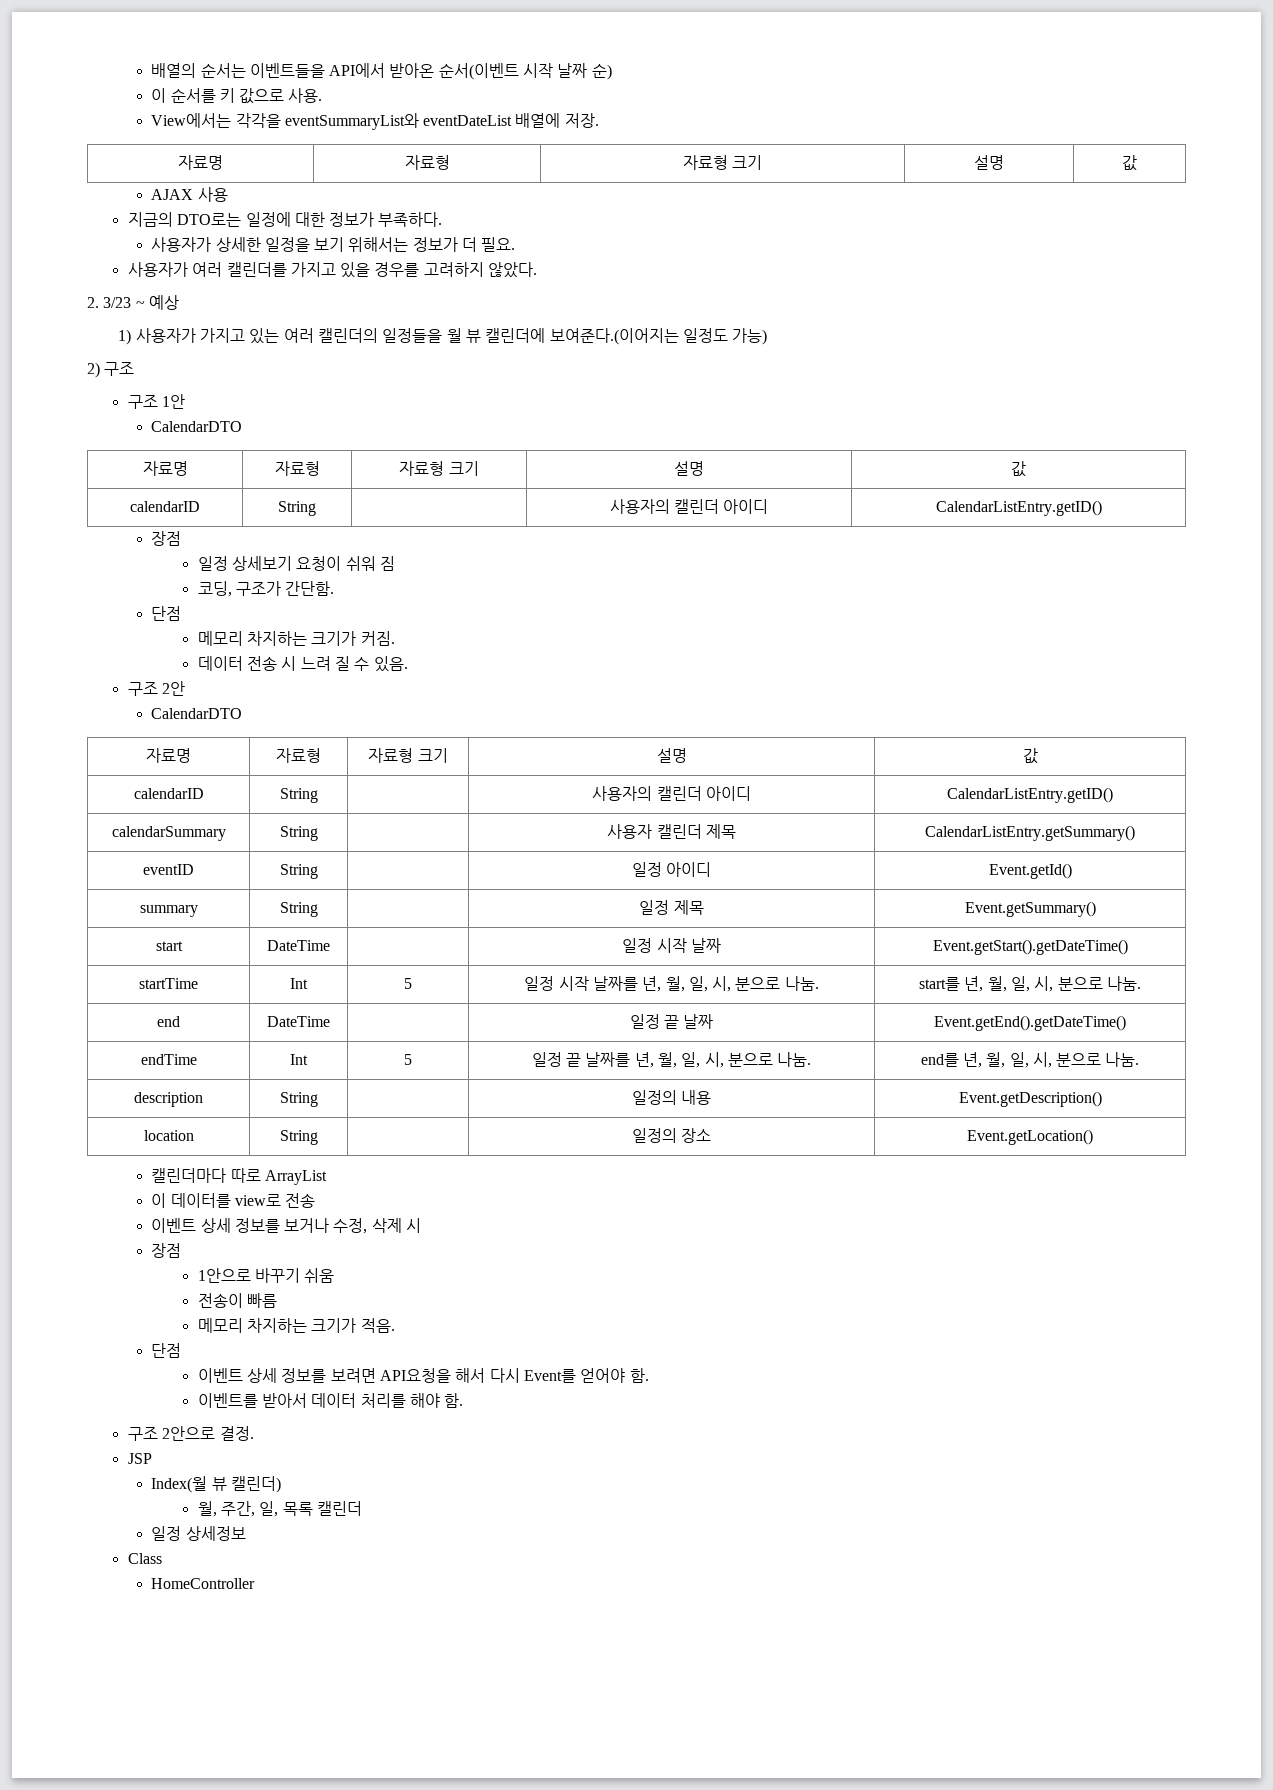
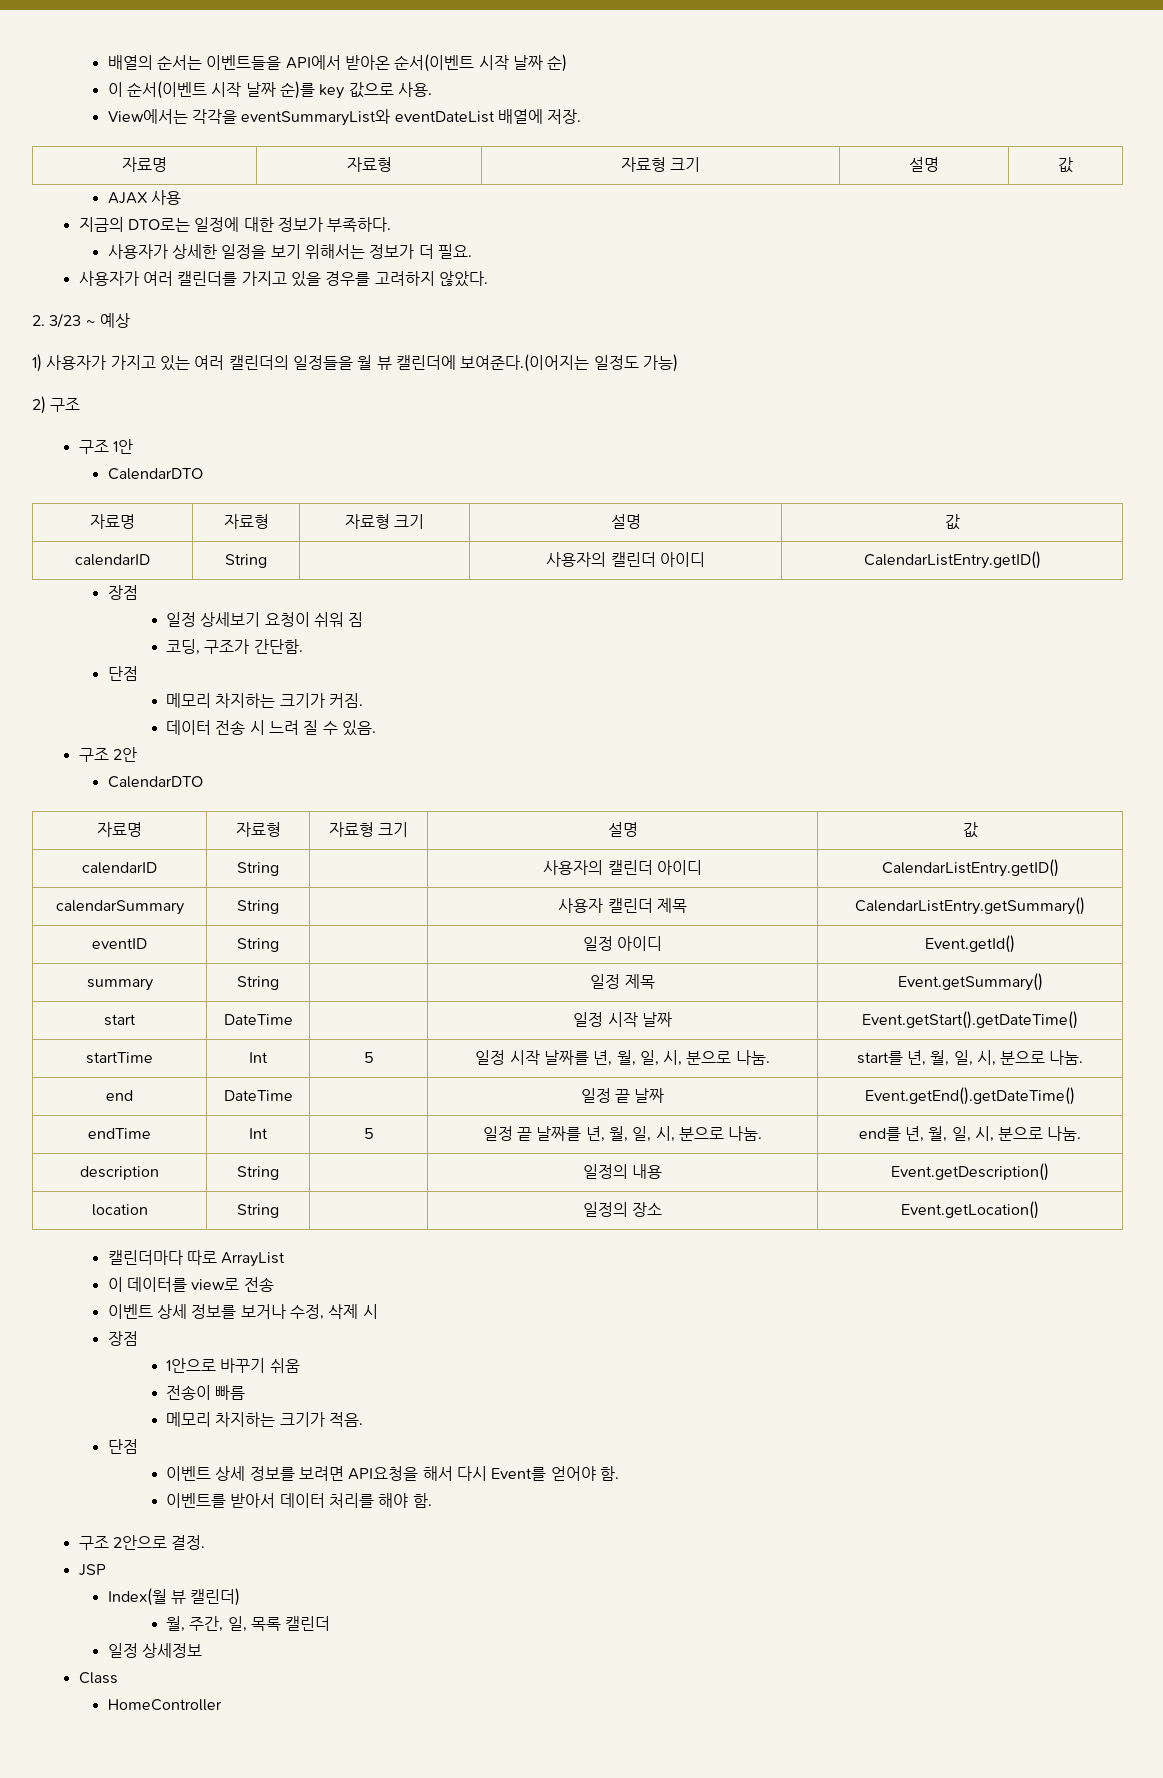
[170,88,235,103] 순서를 키 -> [127,81,345,99] 순서(이벤트 시작 날짜 순)를 key

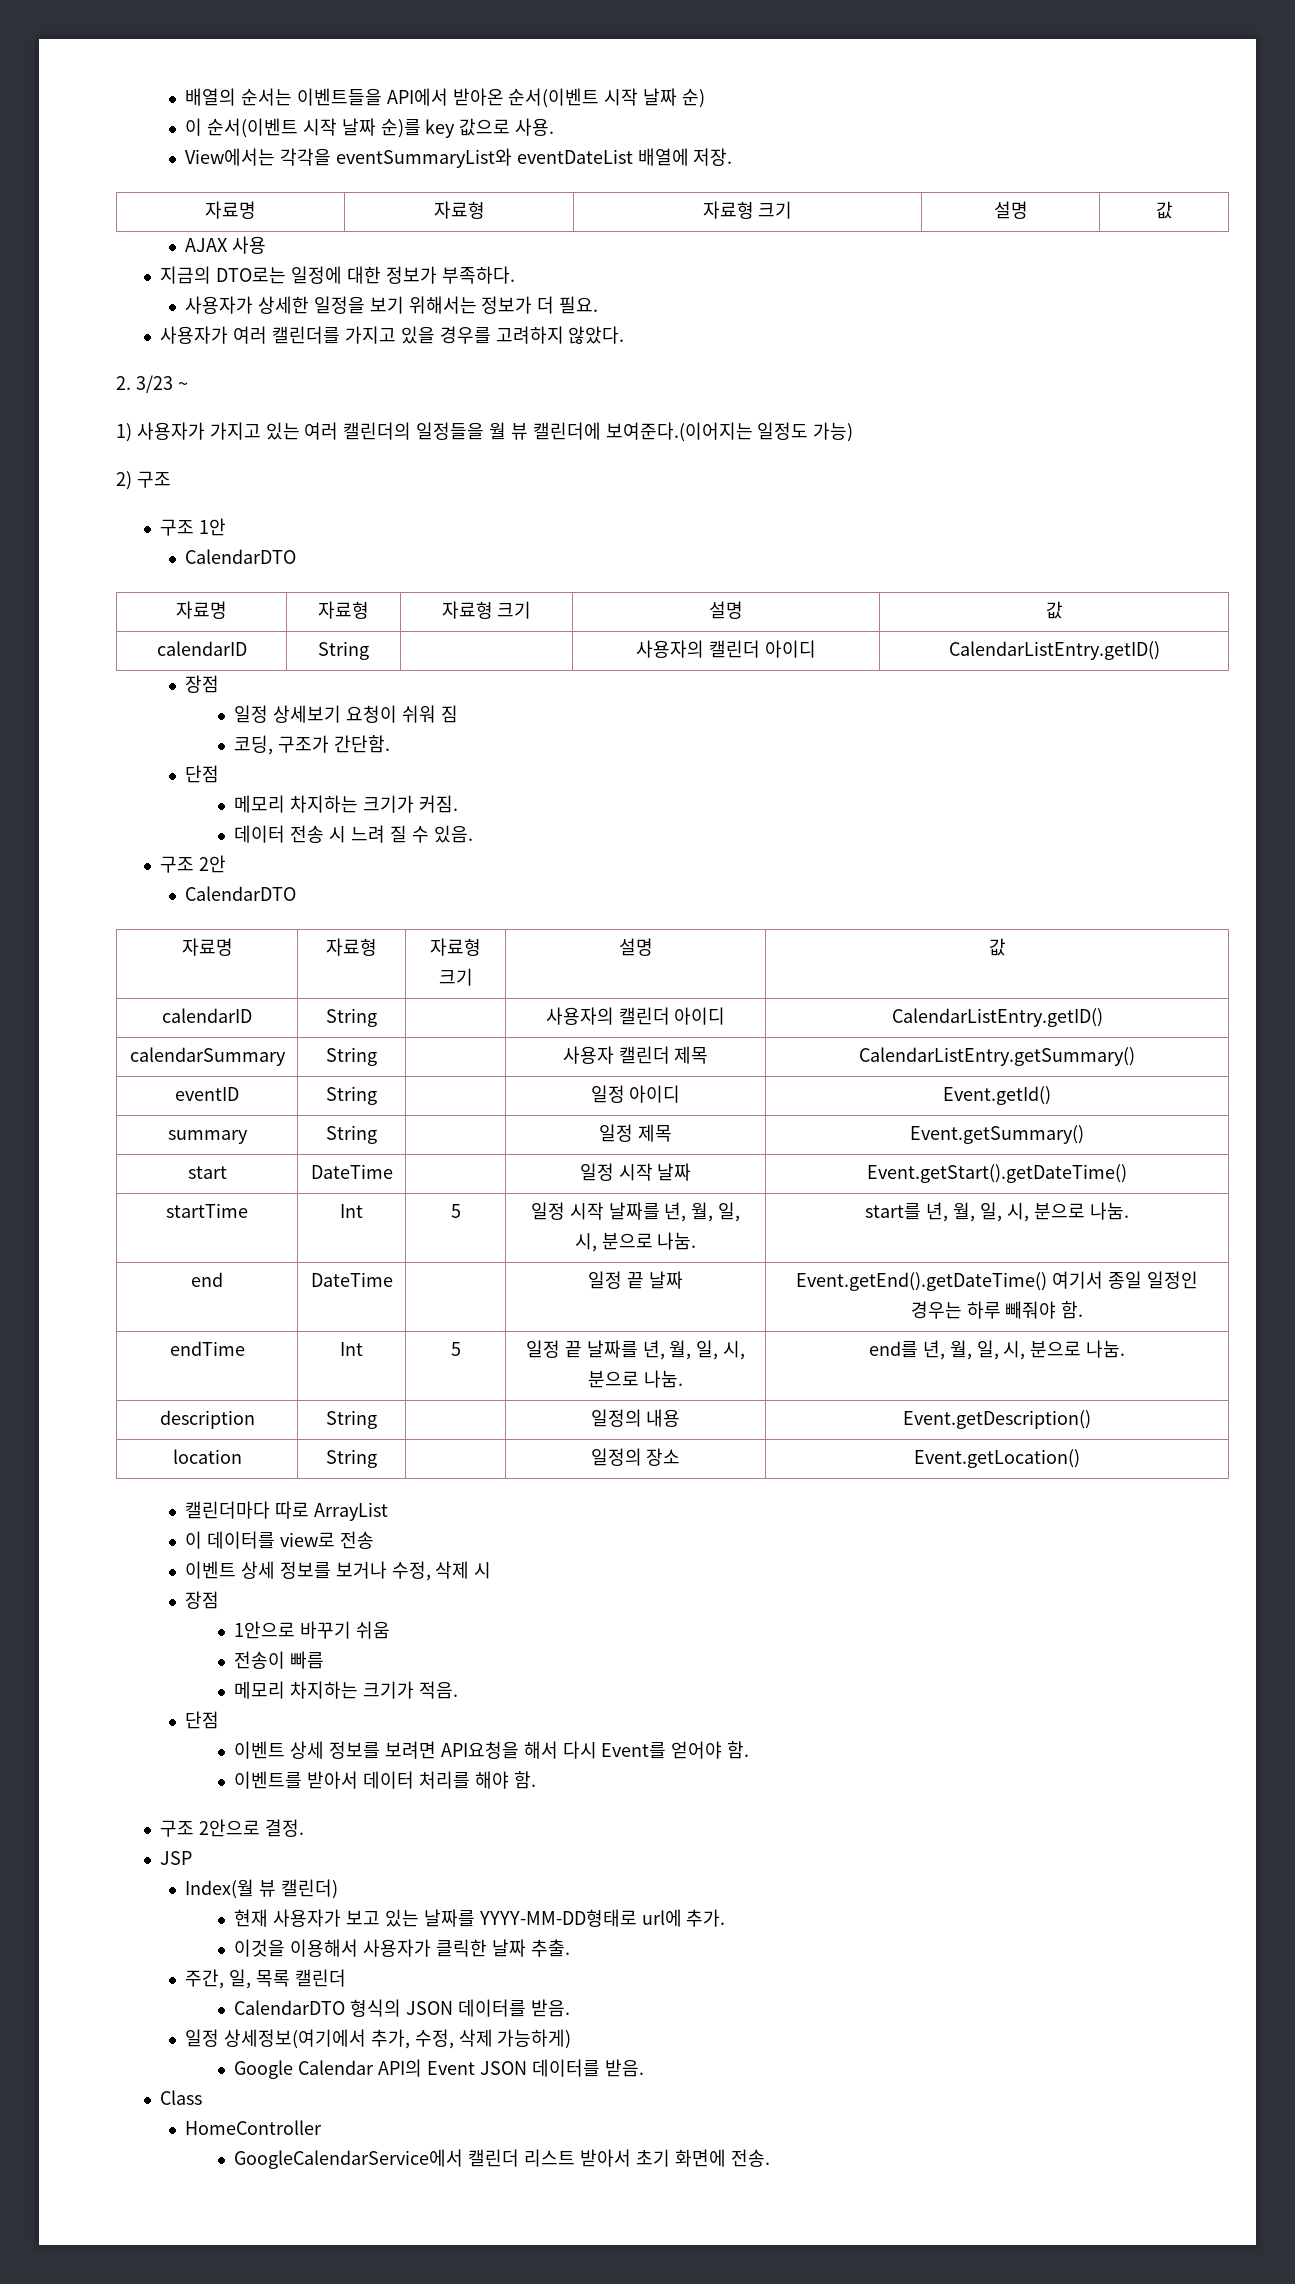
[99,313,130,328] 예상 -> (188, 386) none
(1075, 1096) none -> [1052,1271,1198,1289] [910,1301,1084,1319] 여기서 종일 일정인 경우는 하루 빼줘야 함.
[166,1616,331,1632] [107,1643,203,1658] [78,1672,118,1684] [107,1699,222,1711] 월, 주간, 일, 목록 캘린더 // 일정 상세정보 // Class // HomeController -> [234,1909,726,1927] [234,1939,570,1957] [185,1969,346,1989] [234,1999,570,2017] [185,2029,572,2049] [234,2059,644,2079] [160,2090,203,2105] [185,2120,323,2135] [234,2149,770,2169] 현재 사용자가 보고 있는 날짜를 YYYY-MM-DD형태로 url에 추가. // 이것을 이용해서 사용자가 클릭한 날짜 추출. // 주간, 일, 목록 캘린더 // CalendarDTO 형식의 JSON 데이터를 받음. // 일정 상세정보(여기에서 추가, 수정, 삭제 가능하게) // Google Calendar API의 Event JSON 데이터를 받음. // Class // HomeController // GoogleCalendarService에서 캘린더 리스트 받아서 초기 화면에 전송.

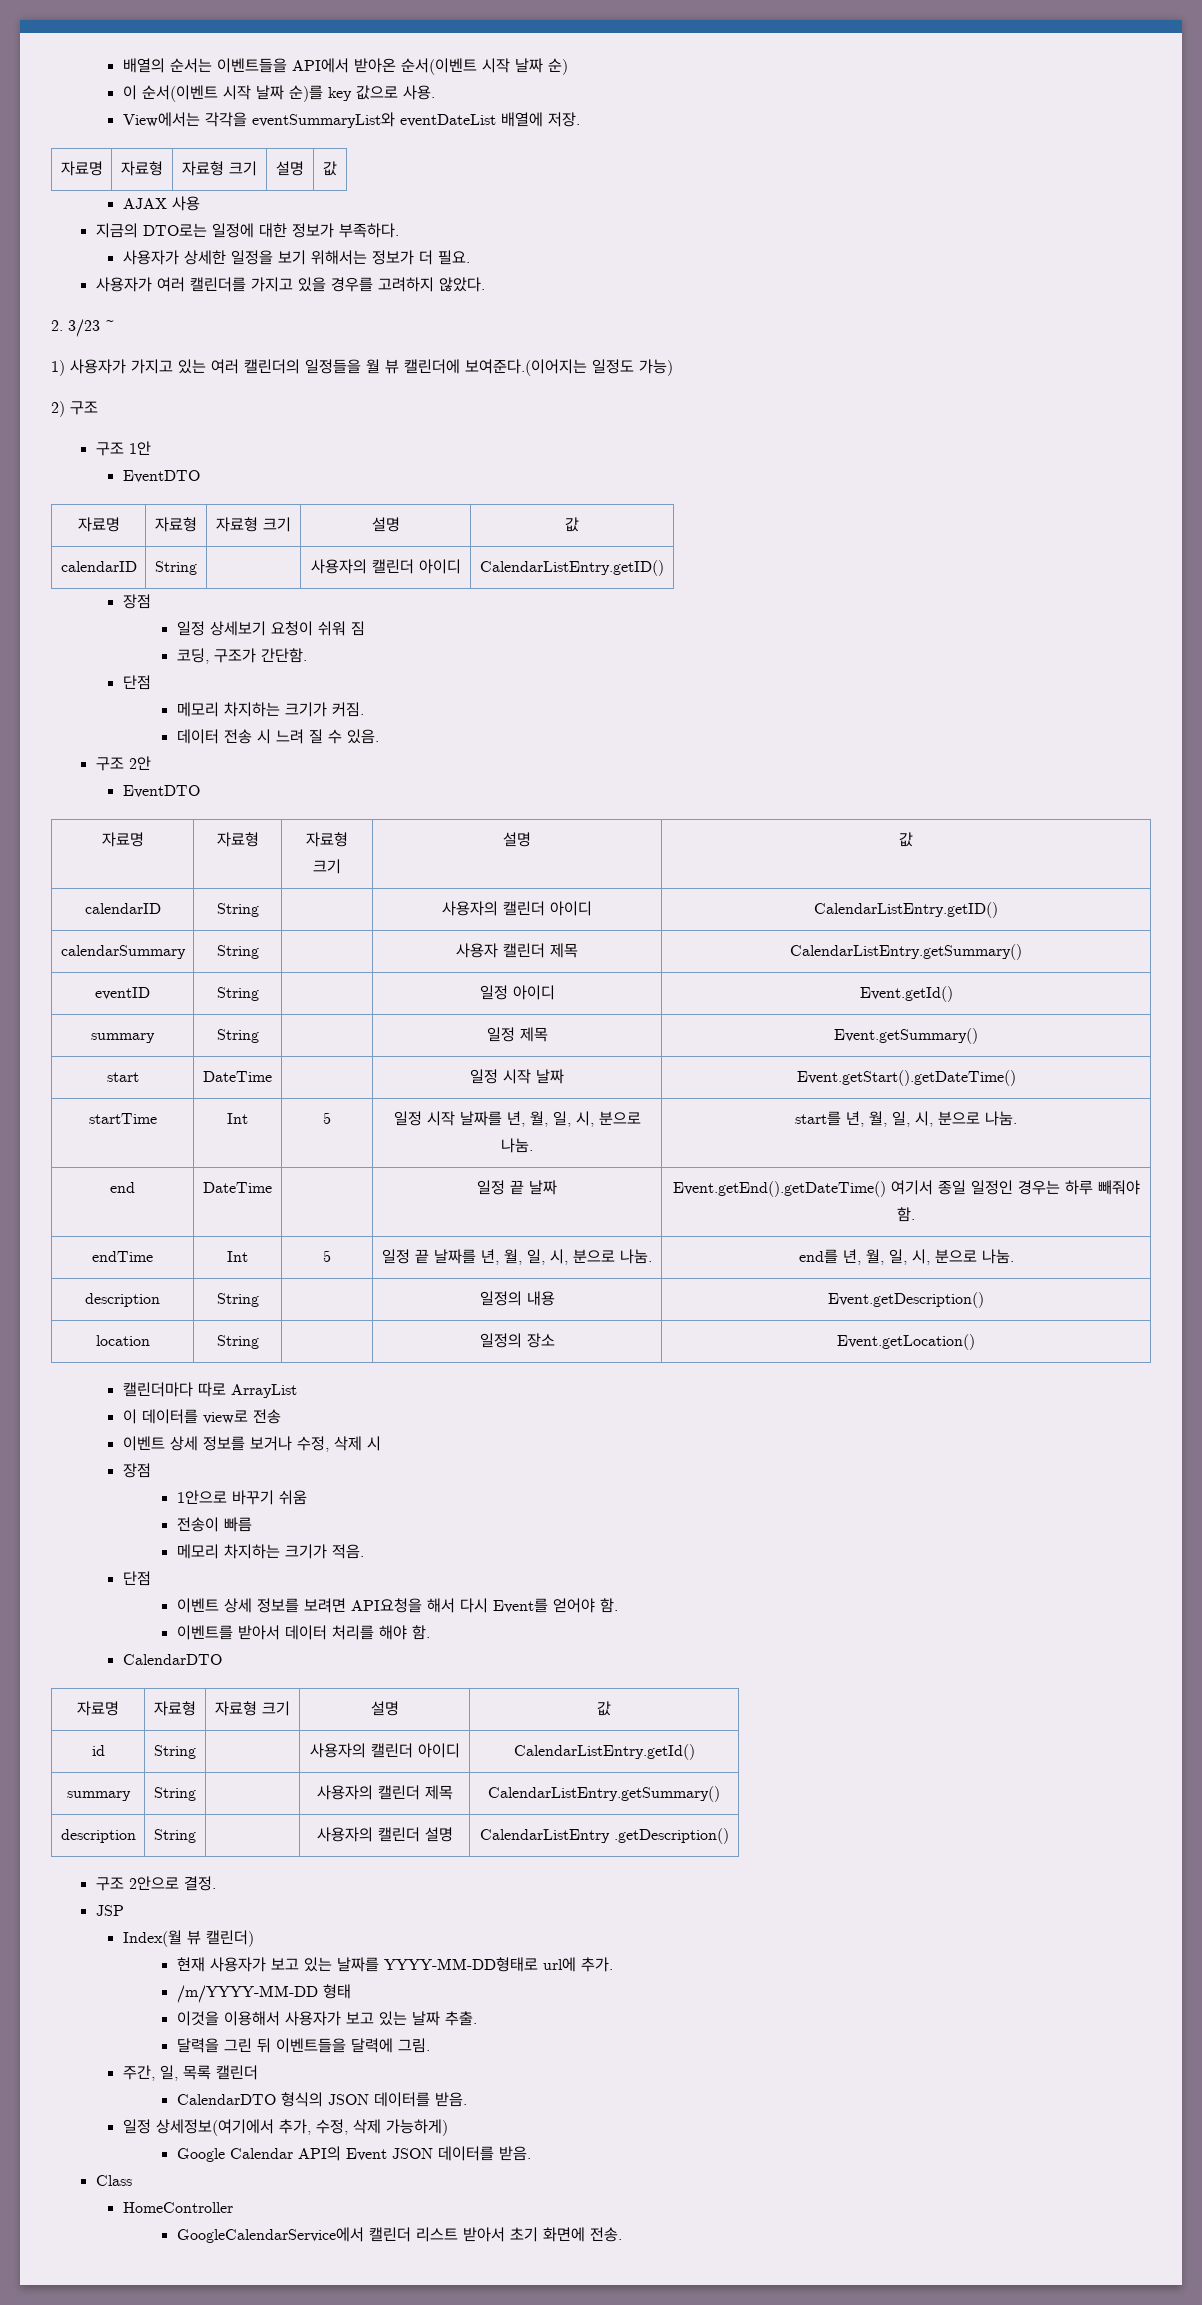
[185,549,297,564] CalendarDTO -> [122,470,200,483] EventDTO
[185,886,297,901] CalendarDTO -> [122,785,200,798] EventDTO
(536, 1780) none -> [122,1654,222,1665] [77,1701,119,1716] [154,1701,196,1716] [215,1701,290,1716] [370,1701,399,1716] [597,1701,611,1716] [91,1745,105,1756] [154,1745,196,1759] [309,1743,460,1758] [513,1744,695,1760] [66,1791,131,1801] [154,1787,196,1801] [316,1785,453,1800] [488,1786,720,1802] [60,1829,136,1843] [154,1829,196,1843] [316,1827,453,1842] [479,1828,729,1844] // CalendarDTO // 자료명 | 자료형 | 자료형 크기 | 설명 | 값 // id | String | | 사용자의 캘린더 아이디 | CalendarListEntry.getId() // summary | String | | 사용자의 캘린더 제목 | CalendarListEntry.getSummary() // description | String | | 사용자의 캘린더 설명 | CalendarListEntry .getDescription()
(726, 1918) none -> [176,1984,351,2003] // /m/YYYY-MM-DD 형태
[435,1939,487,1957] 클릭한 -> [345,2011,407,2026] 보고 있는
(570, 1948) none -> [176,2038,430,2053] // 달력을 그린 뒤 이벤트들을 달력에 그림.

